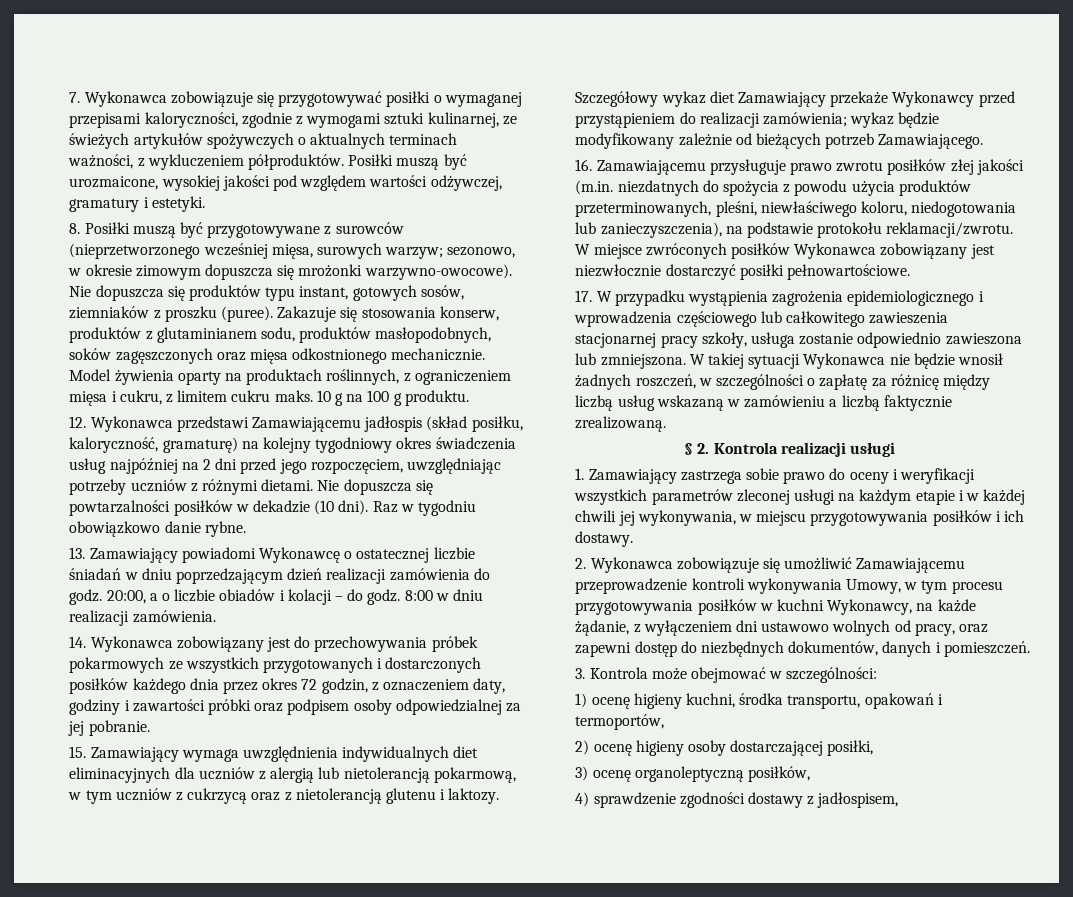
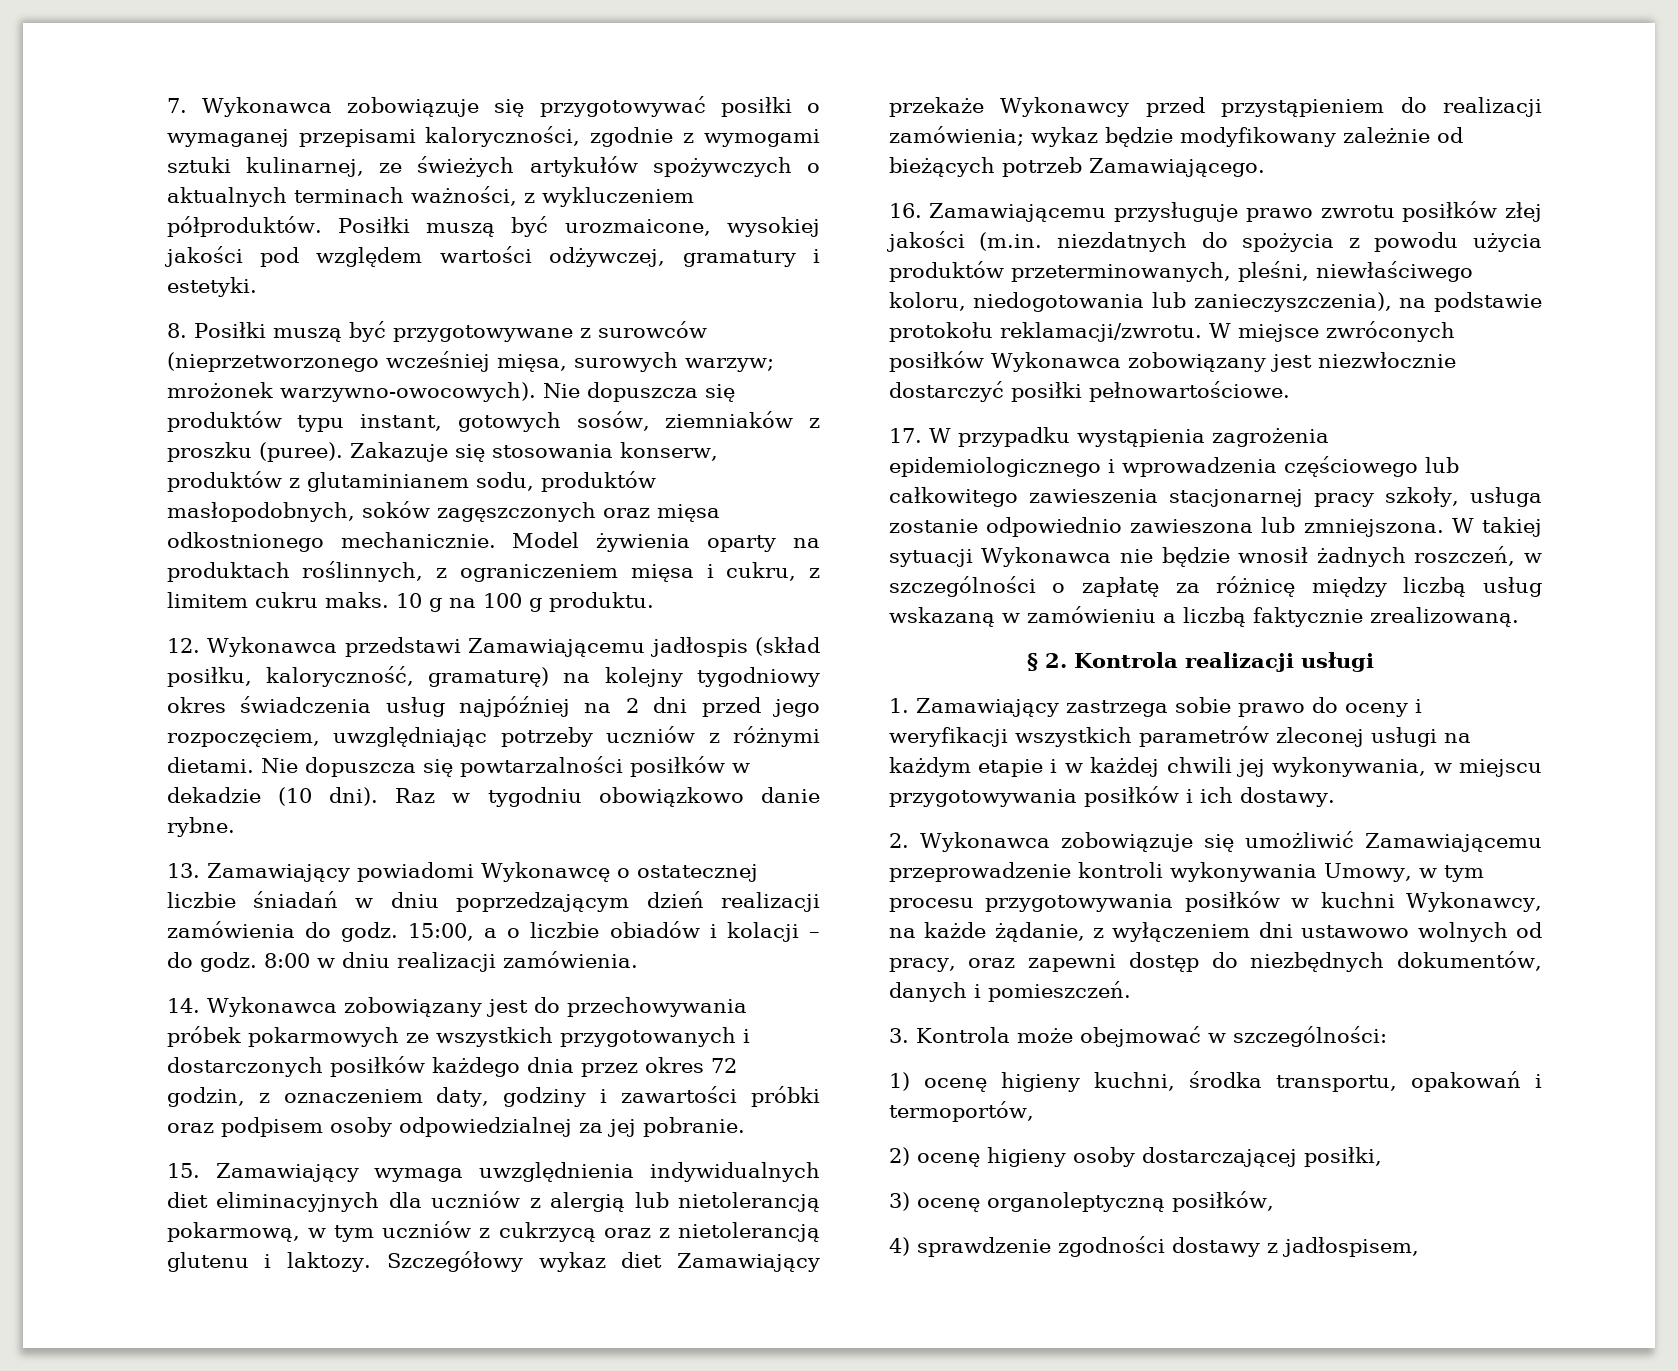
[447,247,516,258] [68,264,512,280] sezonowo, w okresie zimowym dopuszcza się mrożonki warzywno-owocowe). -> [166,382,536,402] mrożonek warzywno-owocowych).
[106,590,146,604] 20:00, -> [408,923,475,941] 15:00,

